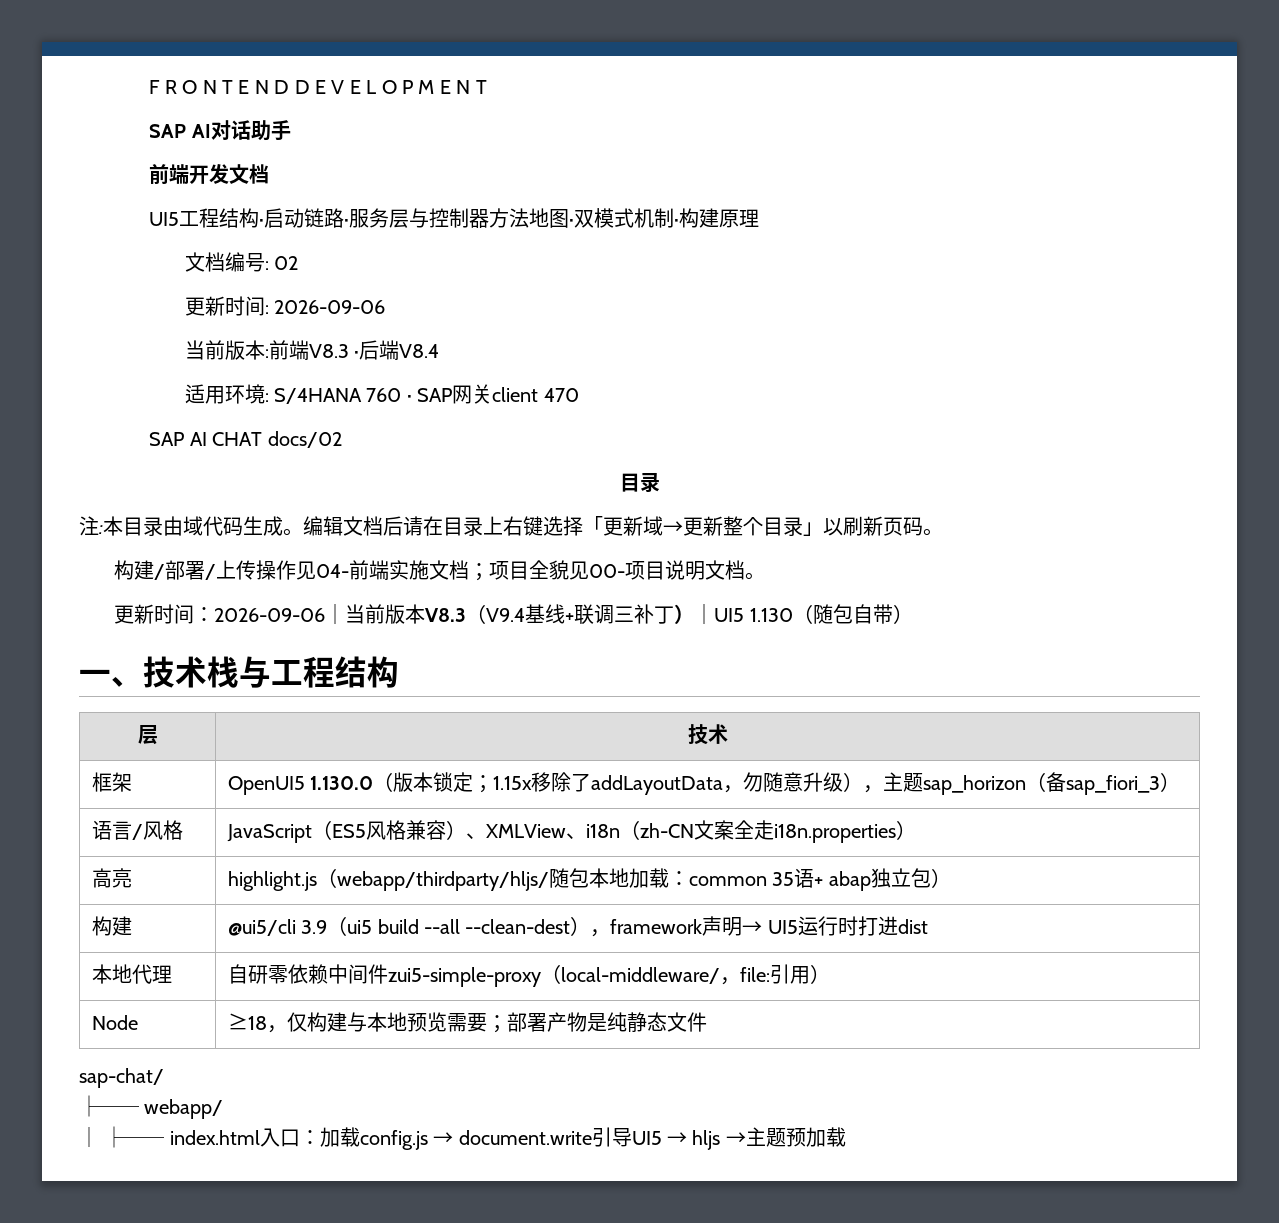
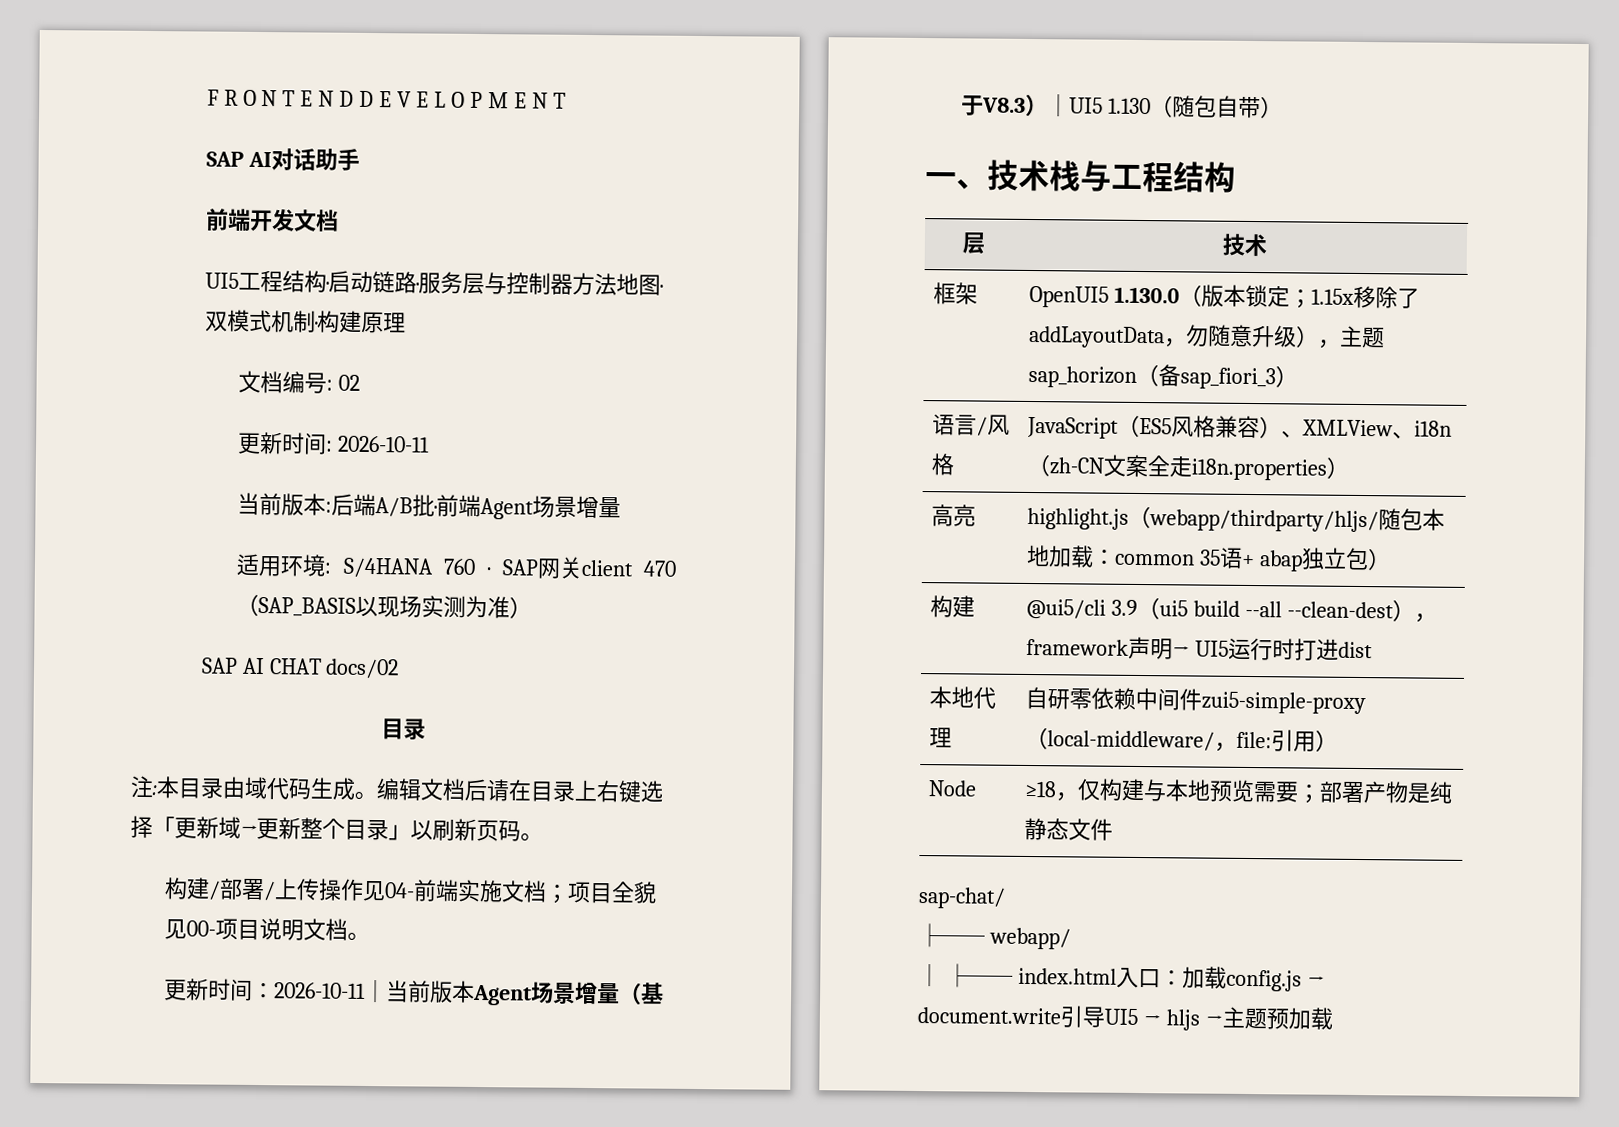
[273,300,385,314] 2026-09-06 -> [337,435,431,453] 2026-10-11
[268,340,439,360] 前端V8.3 ·后端V8.4 -> [331,493,622,520] 后端A/B批·前端Agent场景增量
(579, 395) none -> [236,594,533,619] （SAP_BASIS以现场实测为准）
[214,608,326,622] 2026-09-06 -> [273,982,366,999] 2026-10-11
[425,604,675,625] V8.3（V9.4基线+联调三补丁 -> [471,981,664,1006] [960,95,1026,116] Agent场景增量（基于V8.3

